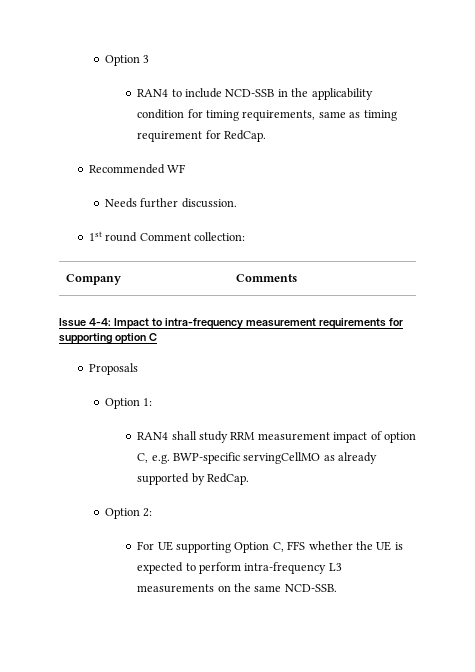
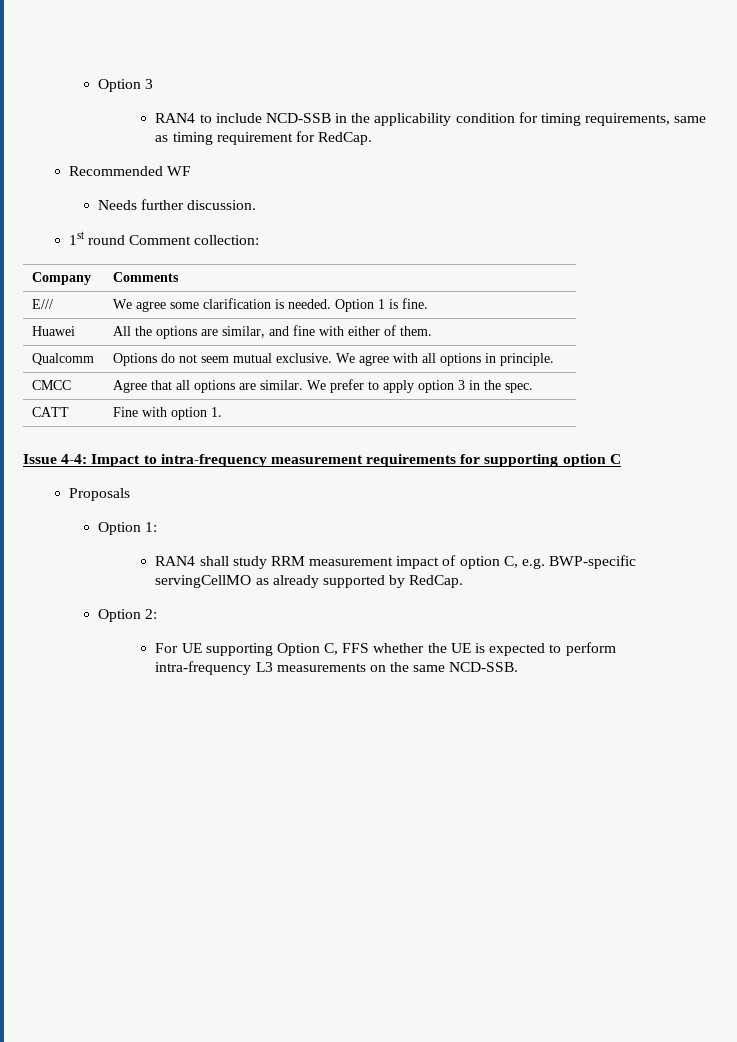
(297, 278) none -> [32,299,54,309] [113,298,429,312] [32,326,76,336] [113,325,433,339] [32,353,95,365] [113,353,555,366] [32,380,72,390] [113,379,534,393] [32,407,70,417] [113,407,223,420] // E/// | We agree some clarification is needed. Option 1 is fine. // Huawei | All the options are similar, and fine with either of them. // Qualcomm | Options do not seem mutual exclusive. We agree with all options in principle. // CMCC | Agree that all options are similar. We prefer to apply option 3 in the spec. // CATT | Fine with option 1.

